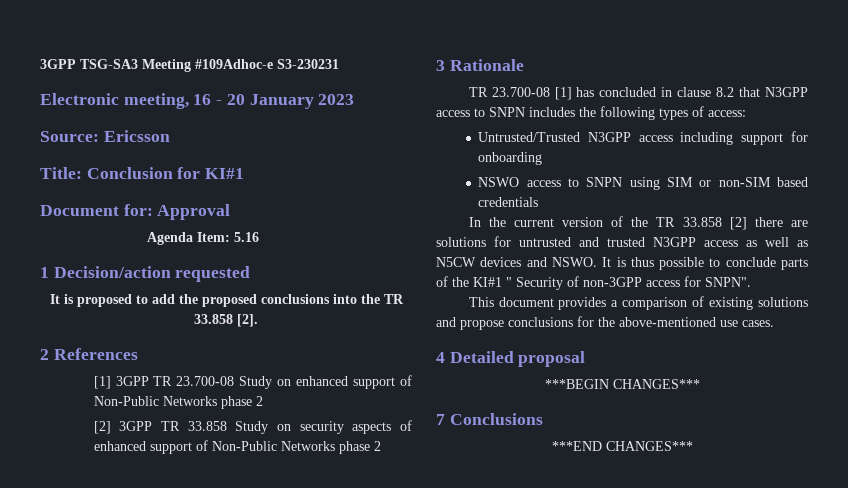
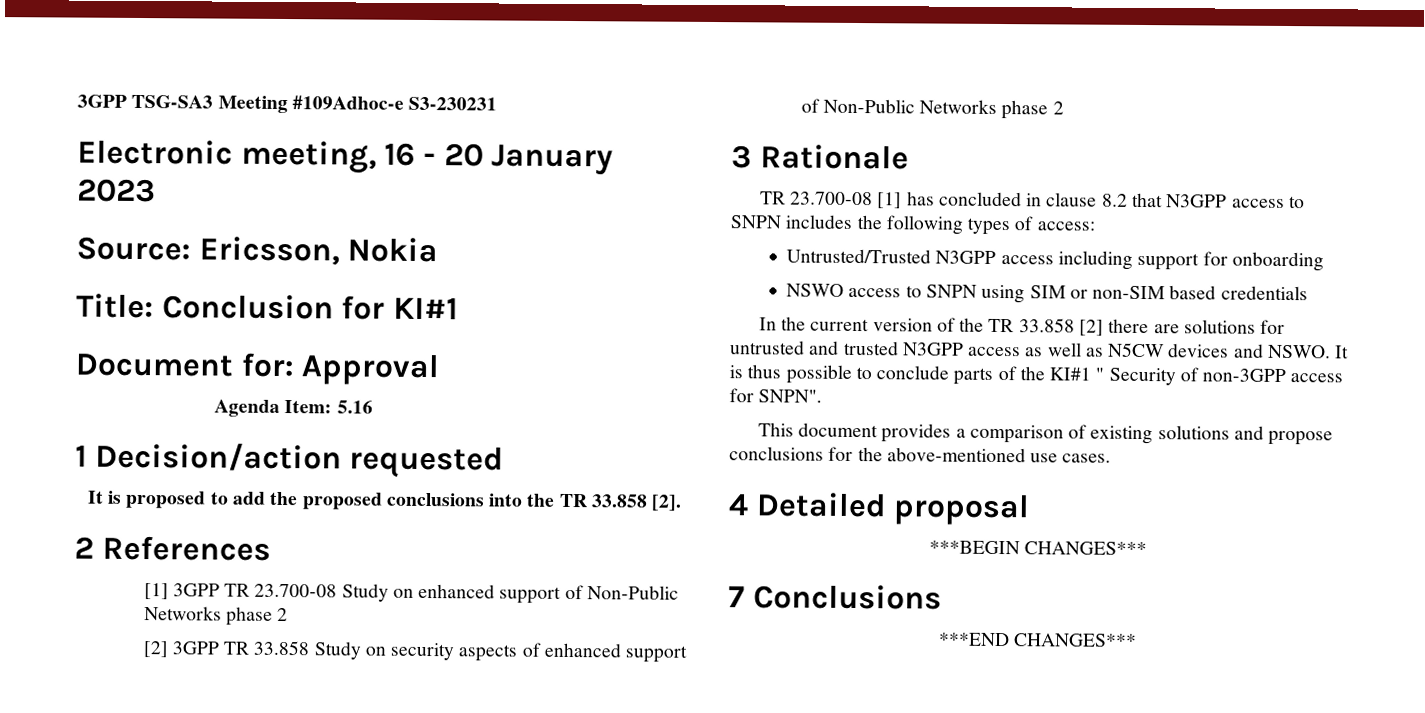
[103,130,170,142] Ericsson -> [198,236,439,266] Ericsson, Nokia

